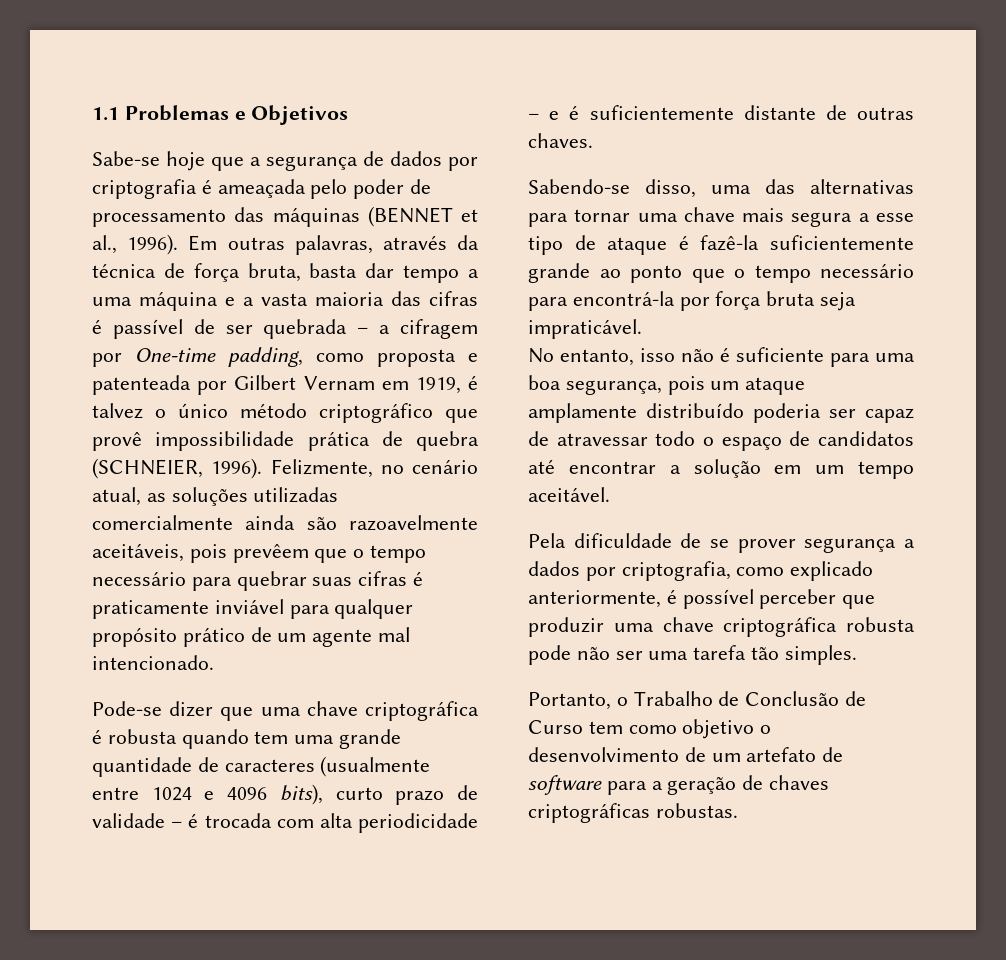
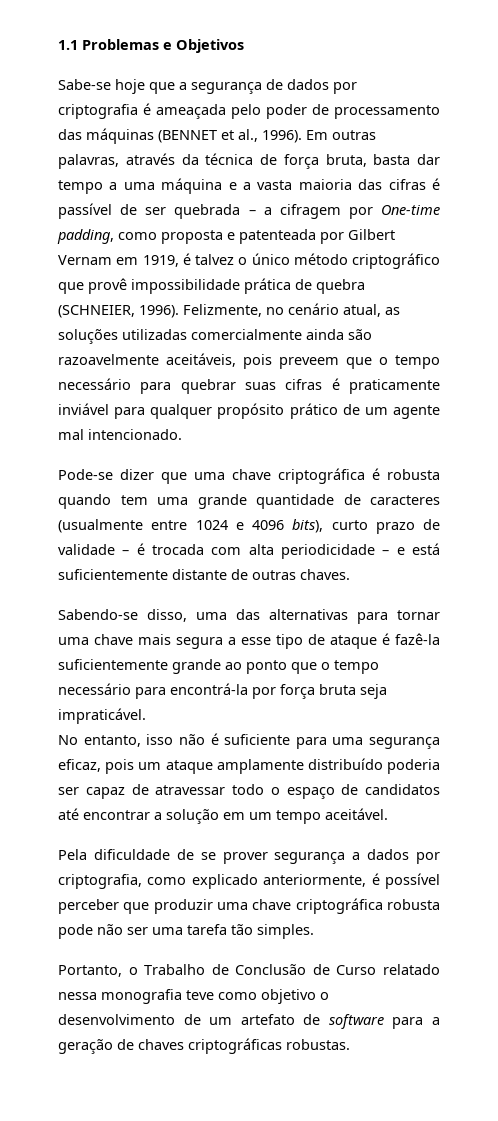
[232,544,309,563] prevêem -> [279,357,339,369] preveem
[569,105,580,120] é -> [411,543,440,555] está
[528,375,662,395] boa segurança, -> [369,737,440,749] [58,759,101,772] segurança eficaz,
[588,721,623,734] tem -> [383,964,440,975] [58,989,214,1004] relatado nessa monografia teve

